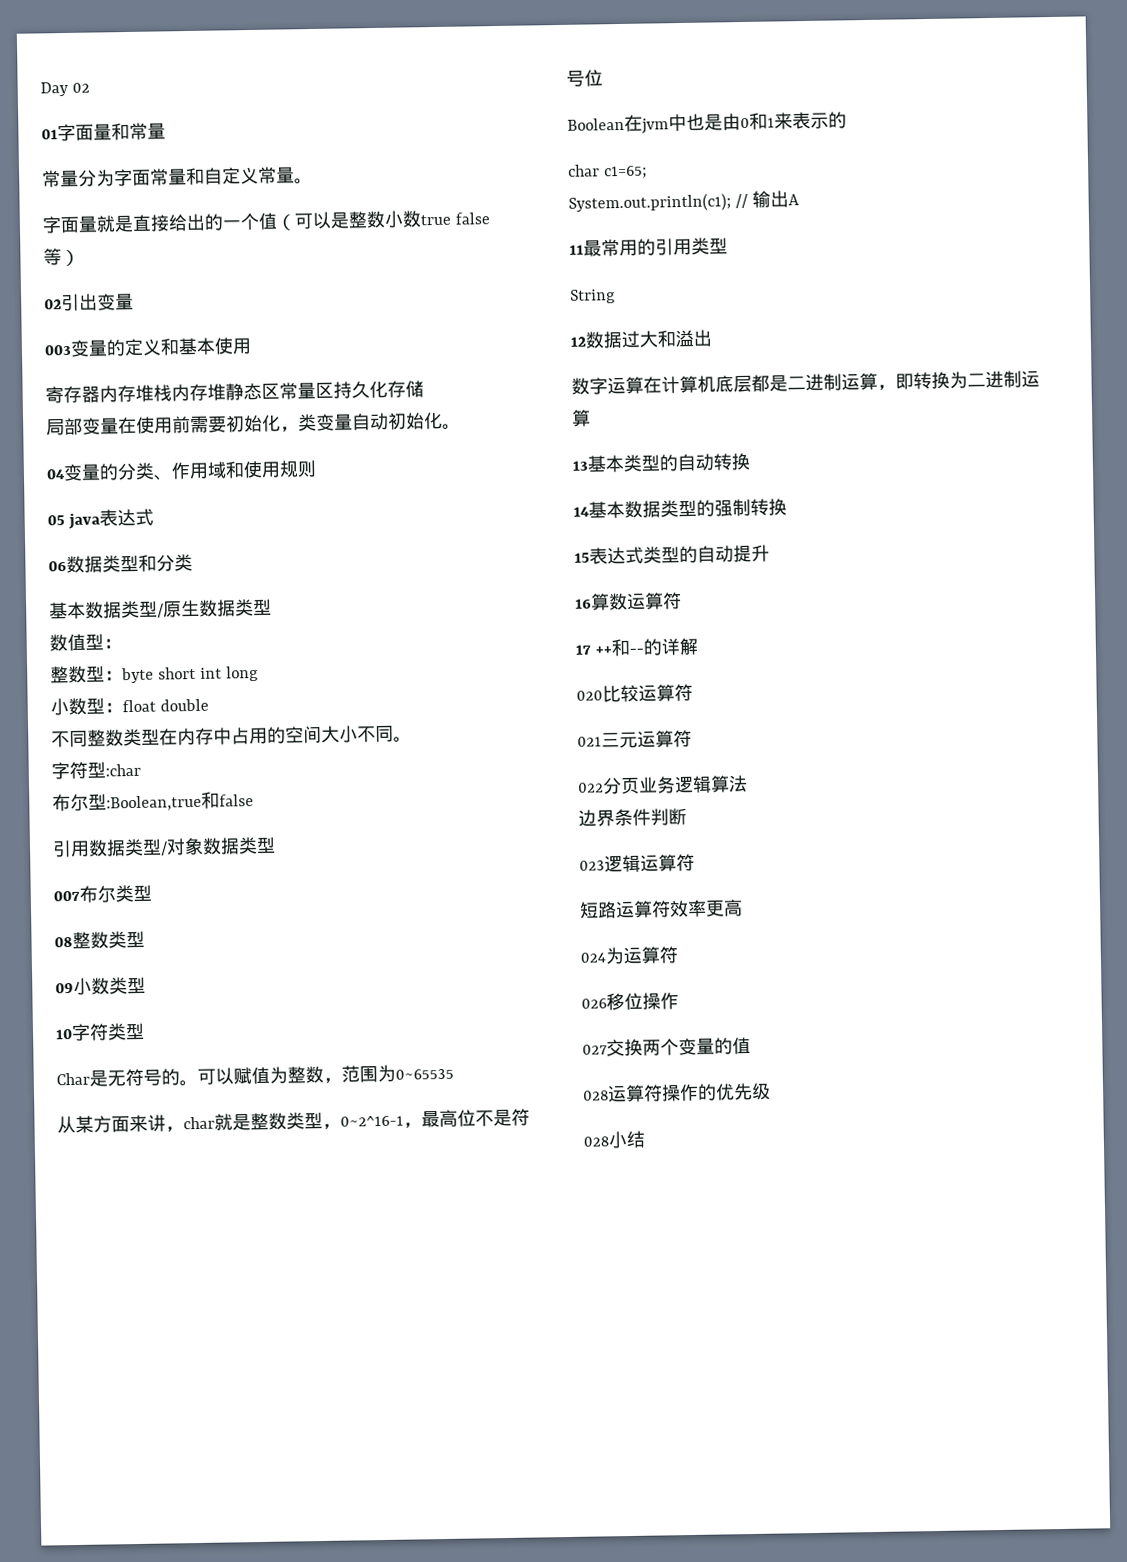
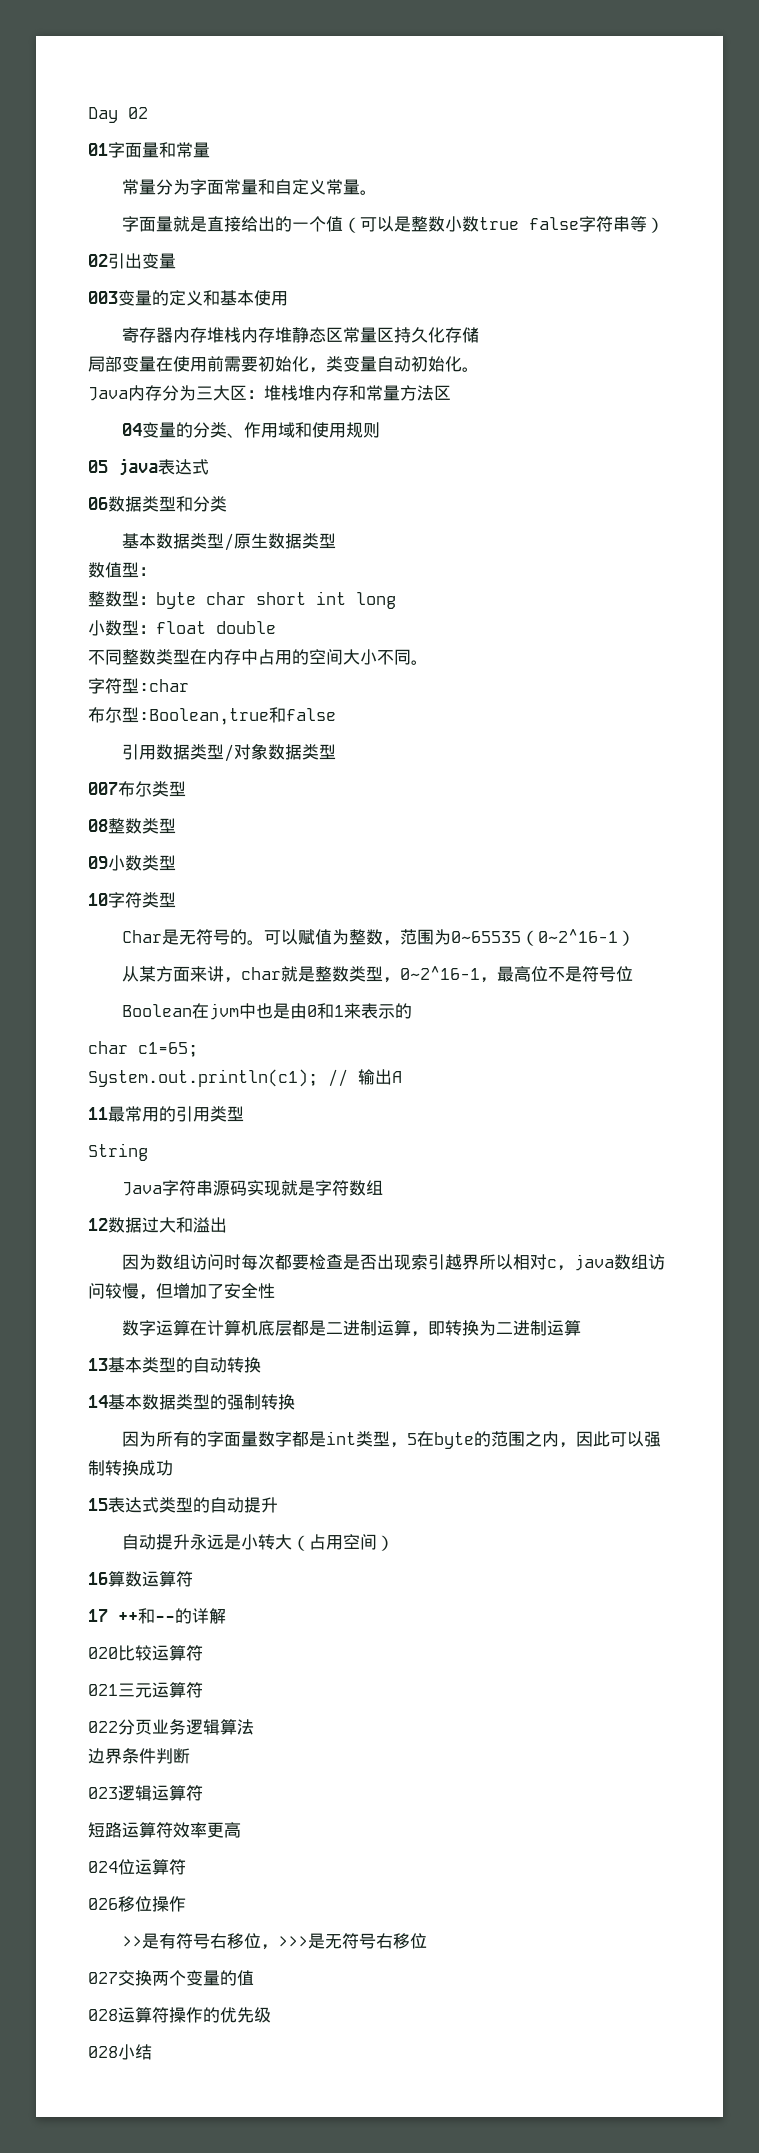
(490, 218) none -> [578,216,630,232] 字符串
(461, 426) none -> [88,385,451,401] // Java内存分为三大区：堆栈堆内存和常量方法区
(154, 675) none -> [206,592,246,605] char
(454, 1074) none -> [520,929,635,946] （0~2^16-1）
(616, 296) none -> [121,1180,383,1196] // Java字符串源码实现就是字符数组
(712, 338) none -> [121,1254,665,1271] [88,1283,275,1300] // 因为数组访问时每次都要检查是否出现索引越界所以相对c，java数组访问较慢，但增加了安全性
(787, 507) none -> [121,1431,661,1449] [88,1460,173,1476] // 因为所有的字面量数字都是int类型，5在byte的范围之内，因此可以强制转换成功
(770, 553) none -> [121,1534,394,1551] // 自动提升永远是小转大（占用空间）
[605,947,624,965] 为 -> [118,1859,135,1875] 位
(679, 1001) none -> [121,1933,427,1950] // >>是有符号右移位，>>>是无符号右移位

